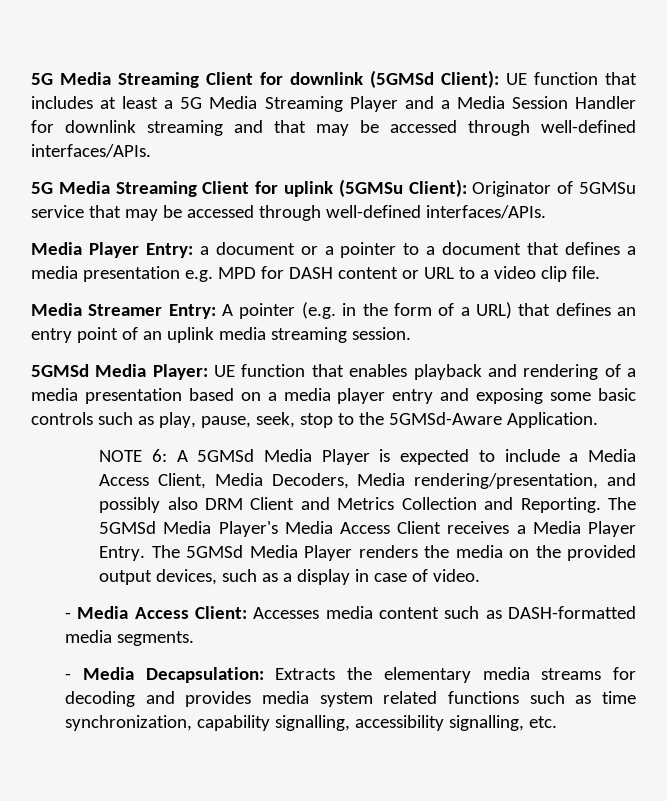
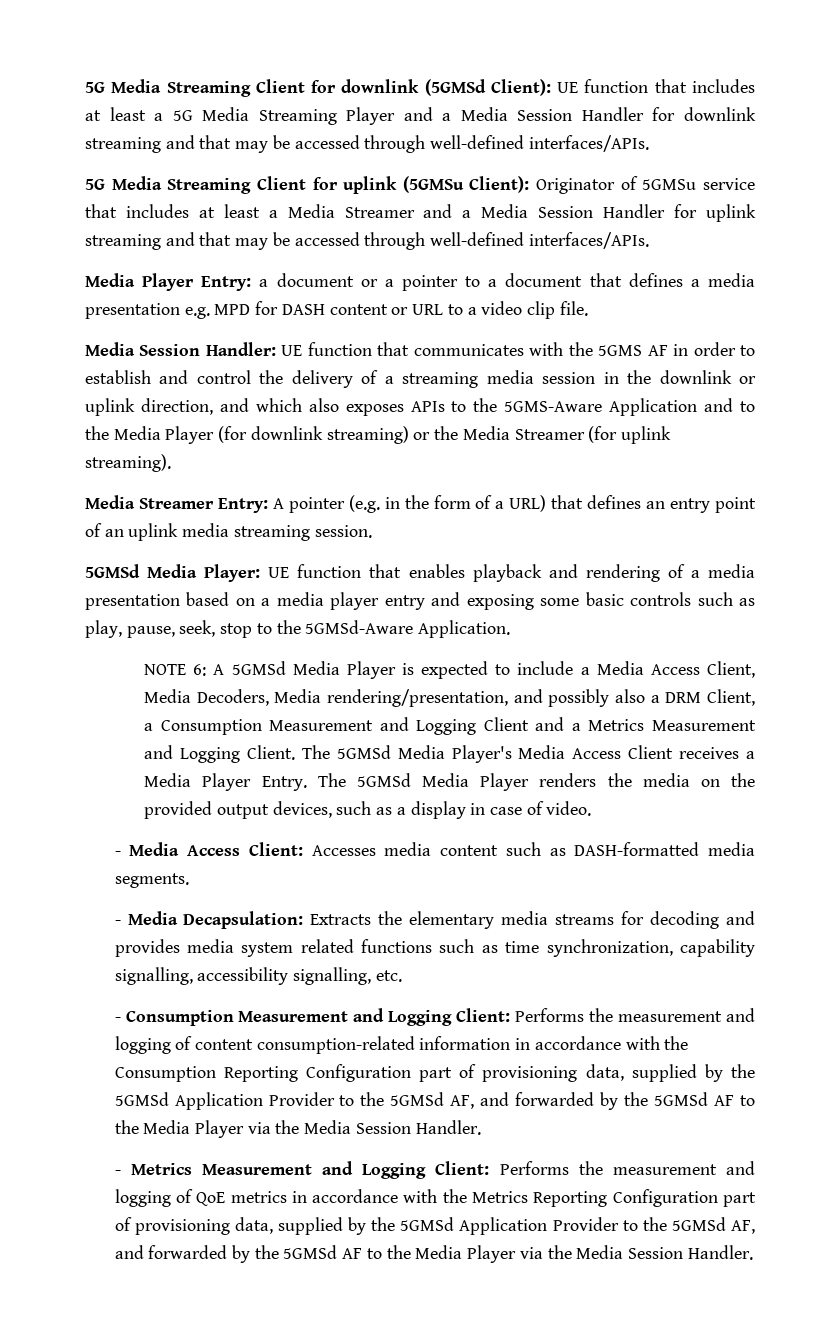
(121, 211) none -> [125,204,756,222] [85,232,232,250] includes at least a Media Streamer and a Media Session Handler for uplink streaming and that
(600, 272) none -> [85,342,755,356] [85,370,756,388] [85,398,755,416] [85,426,671,444] [85,454,171,472] // Media Session Handler: UE function that communicates with the 5GMS AF in order to establish and control the delivery of a streaming media session in the downlink or uplink direction, and which also exposes APIs to the 5GMS-Aware Application and to the Media Player (for downlink streaming) or the Media Streamer (for uplink streaming).
[204,497,601,513] DRM Client and Metrics Collection and Reporting. -> [650,689,755,706] [144,717,756,735] [144,745,295,763] a DRM Client, a Consumption Measurement and Logging Client and a Metrics Measurement and Logging Client.
(558, 722) none -> [114,1008,756,1026] [114,1036,689,1054] [114,1064,755,1082] [114,1092,755,1110] [114,1120,481,1138] [114,1161,755,1179] [114,1189,757,1207] [114,1217,755,1235] [114,1245,753,1263] // - Consumption Measurement and Logging Client: Performs the measurement and logging of content consumption-related information in accordance with the Consumption Reporting Configuration part of provisioning data, supplied by the 5GMSd Application Provider to the 5GMSd AF, and forwarded by the 5GMSd AF to the Media Player via the Media Session Handler. // - Metrics Measurement and Logging Client: Performs the measurement and logging of QoE metrics in accordance with the Metrics Reporting Configuration part of provisioning data, supplied by the 5GMSd Application Provider to the 5GMSd AF, and forwarded by the 5GMSd AF to the Media Player via the Media Session Handler.

